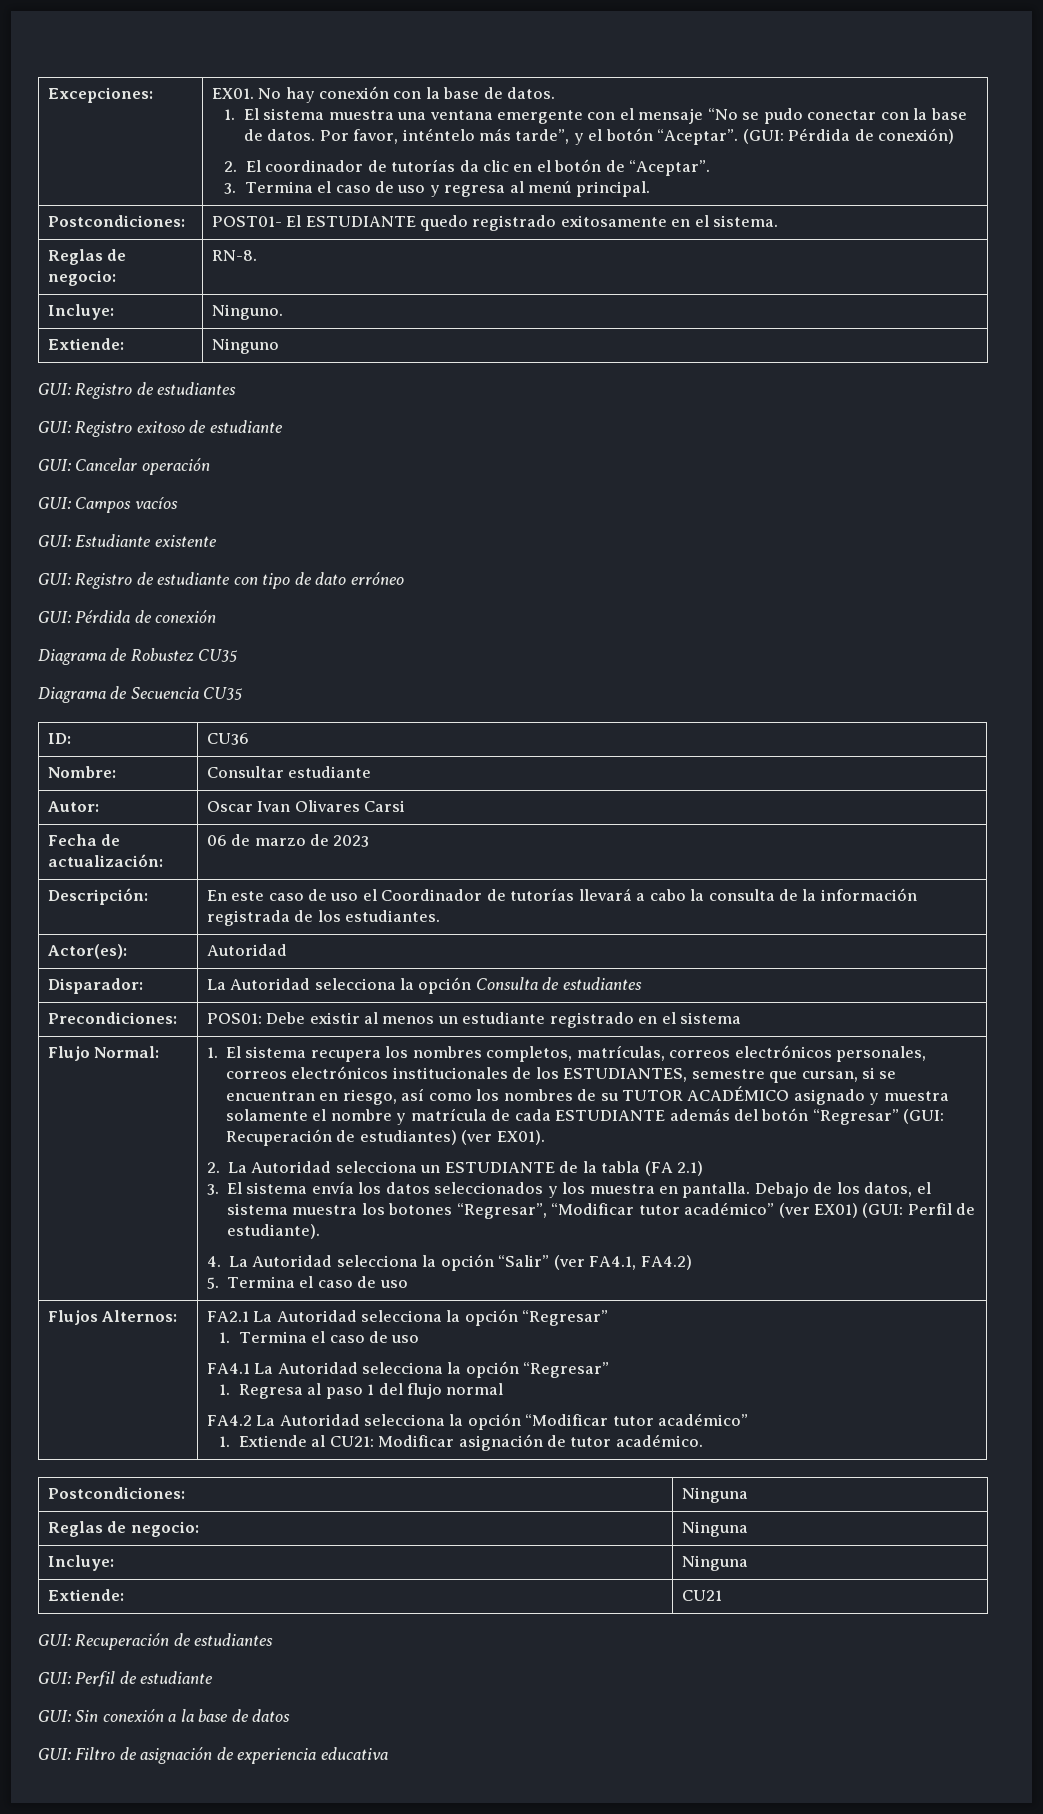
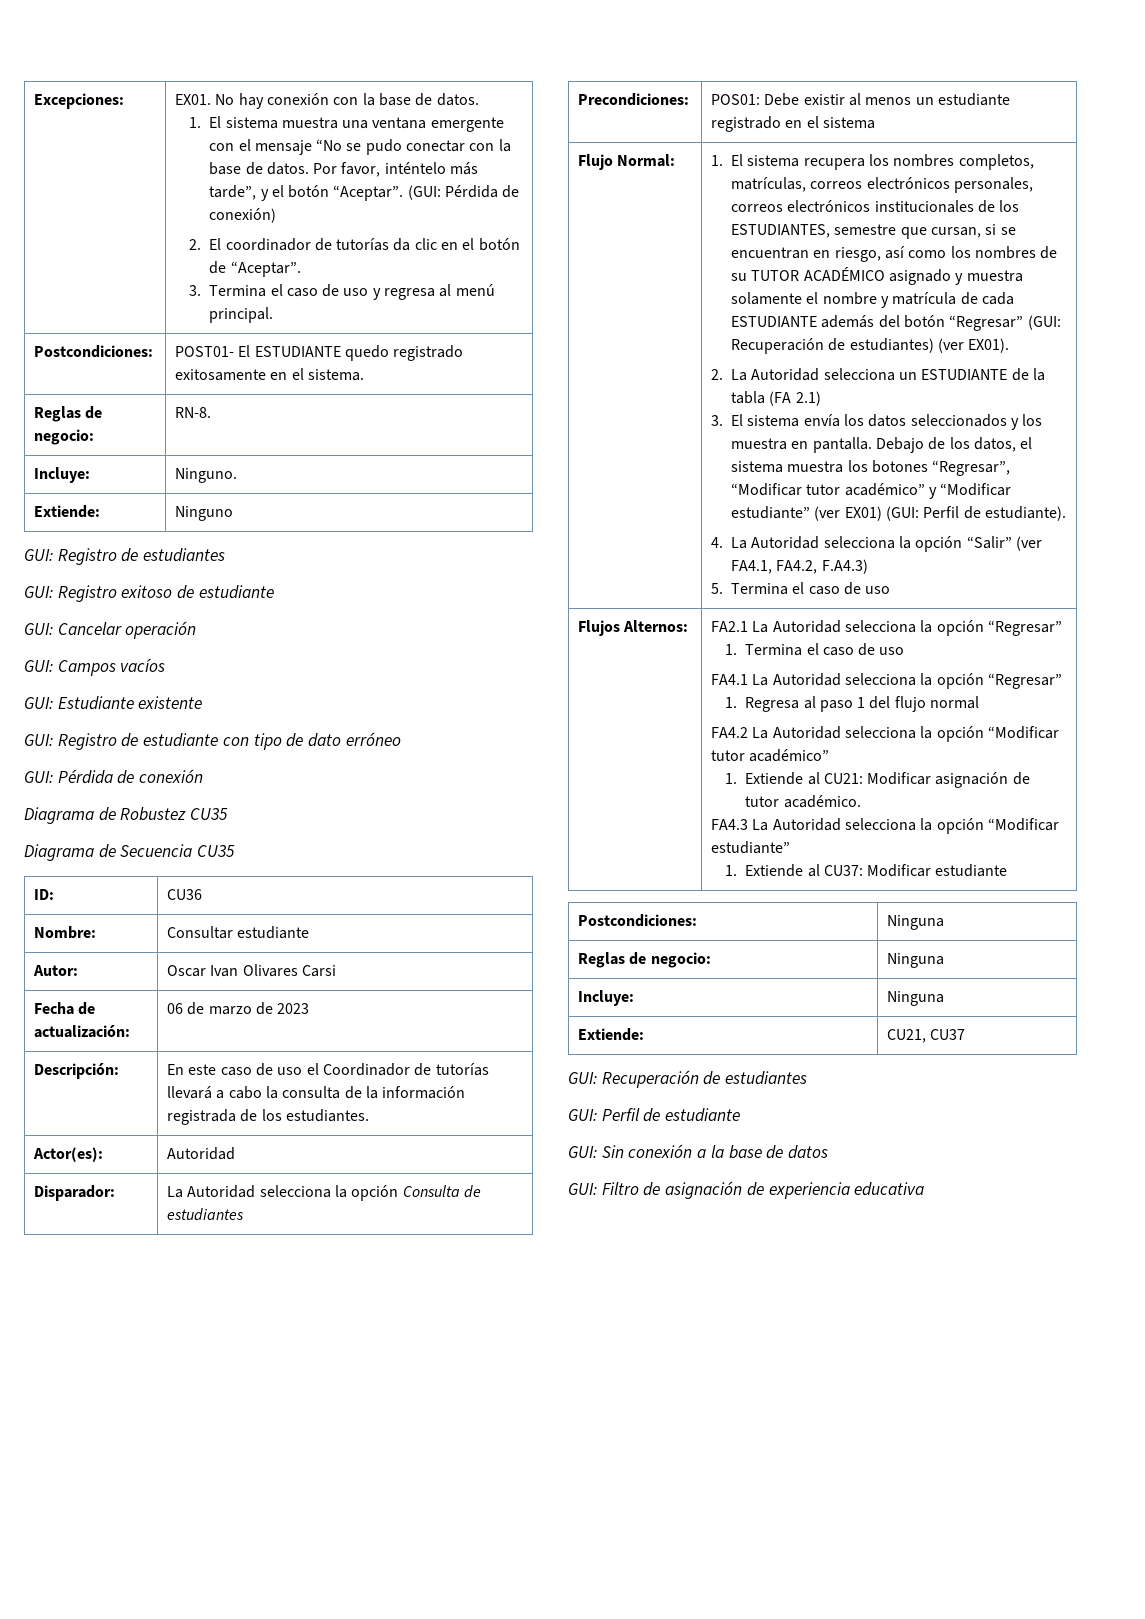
(775, 1208) none -> [928,483,1012,499] [730,506,810,519] y “Modificar estudiante”
[640,1255,692,1270] FA4.2) -> [776,559,868,574] FA4.2, F.A4.3)
(703, 1440) none -> [710,818,1059,834] [710,841,790,854] [725,864,1008,877] // FA4.3 La Autoridad selecciona la opción “Modificar estudiante” // 1. Extiende al CU37: Modificar estudiante
[681,1590,722,1601] CU21 -> [886,1029,966,1043] CU21, CU37

